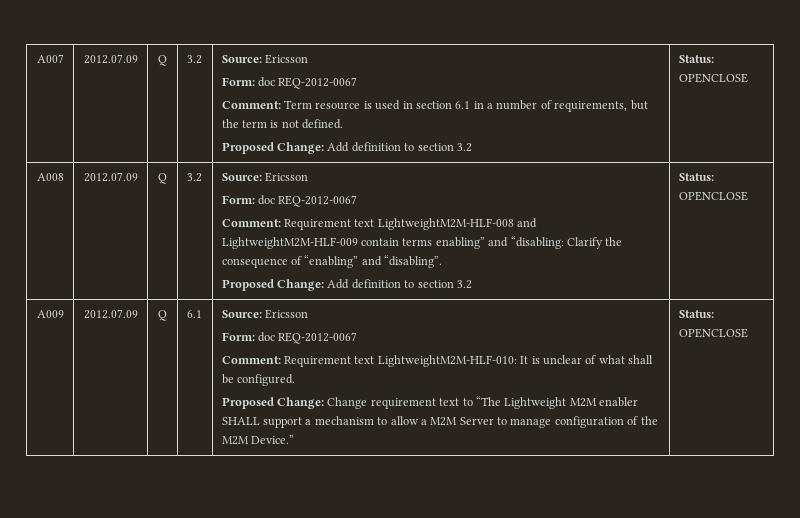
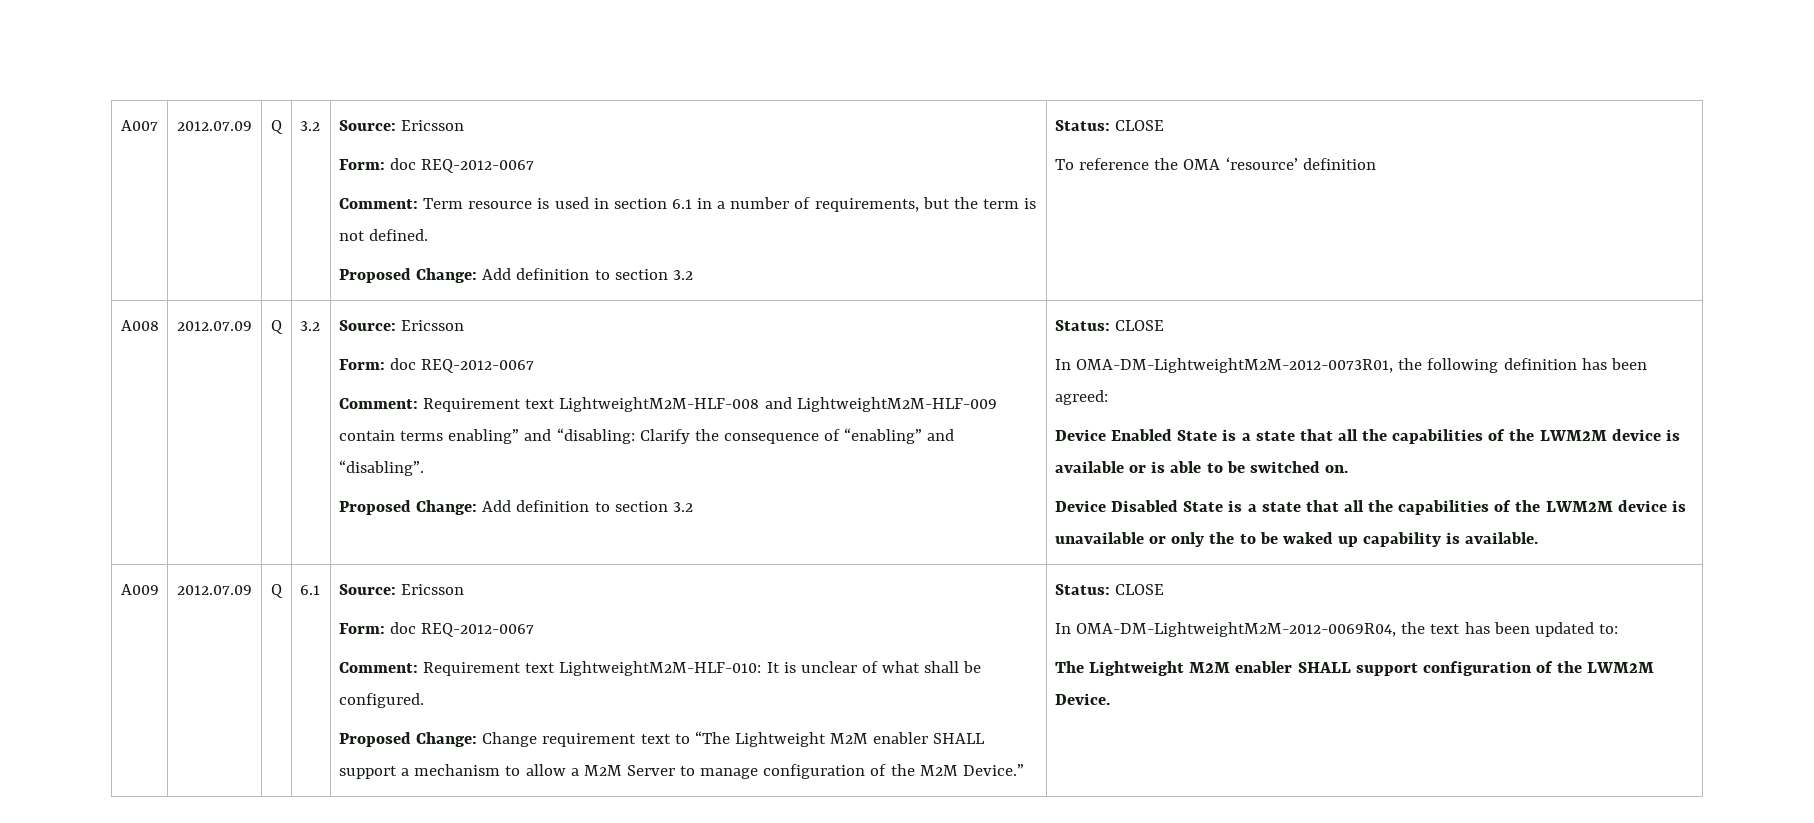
[678,73,748,83] OPENCLOSE -> [1115,120,1165,131] [1054,157,1376,170] CLOSE // To reference the OMA ‘resource’ definition
[678,191,748,201] OPENCLOSE -> [1115,320,1165,331] [1054,358,1647,373] [1054,390,1108,405] [1054,429,1680,444] [1054,461,1348,473] [1054,500,1686,515] [1054,532,1539,547] CLOSE // In OMA-DM-LightweightM2M-2012-0073R01, the following definition has been agreed: // Device Enabled State is a state that all the capabilities of the LWM2M device is available or is able to be switched on. // Device Disabled State is a state that all the capabilities of the LWM2M device is unavailable or only the to be waked up capability is available.
[678,328,748,338] OPENCLOSE -> [1115,584,1165,595] [1054,622,1618,637] [1054,661,1655,676] [1054,693,1110,705] CLOSE // In OMA-DM-LightweightM2M-2012-0069R04, the text has been updated to: // The Lightweight M2M enabler SHALL support configuration of the LWM2M Device.

